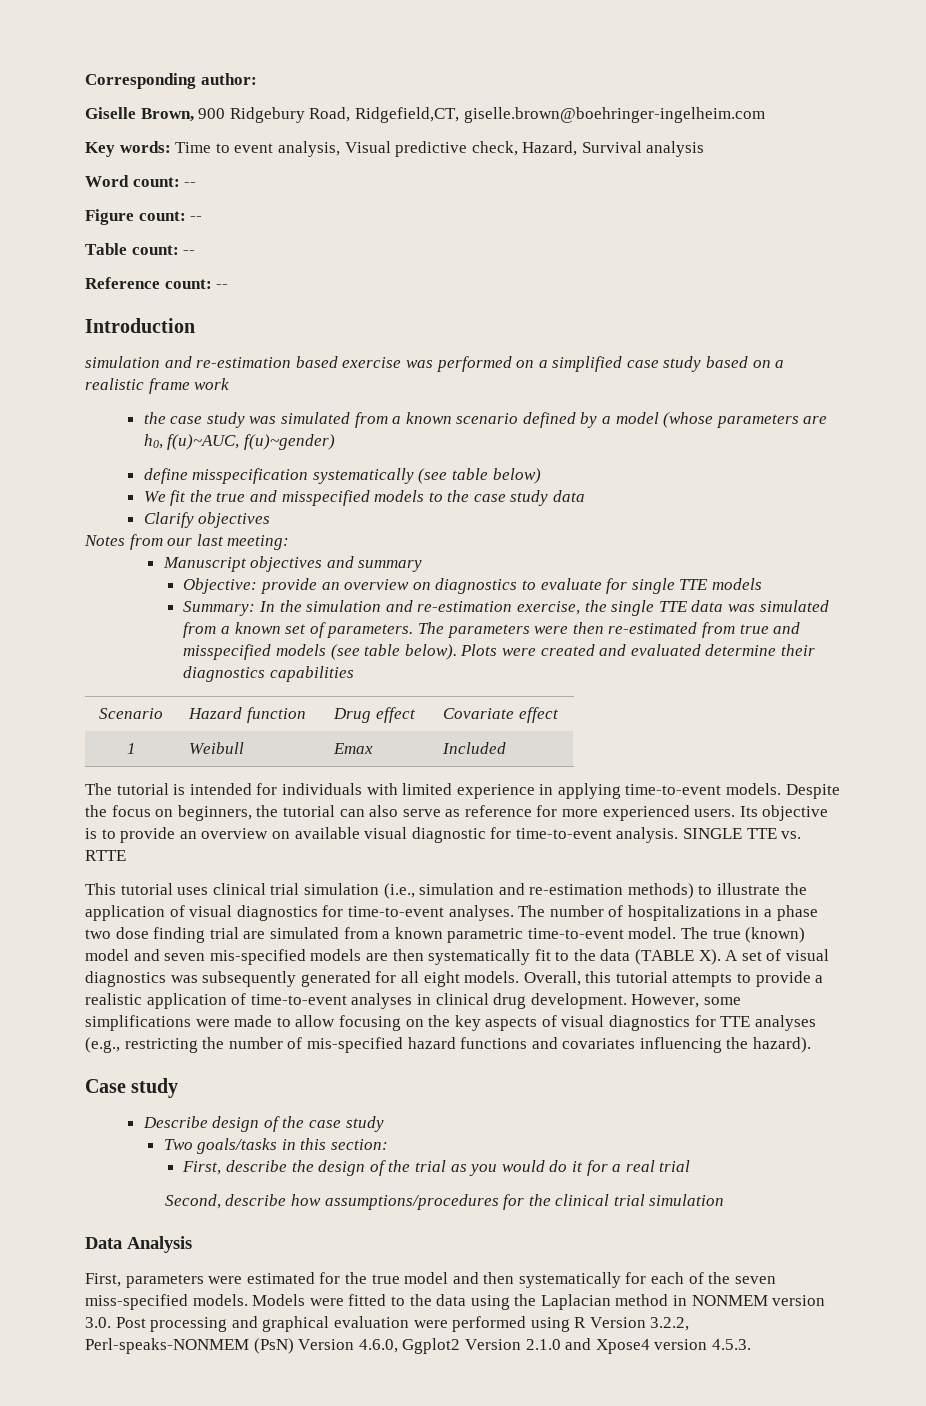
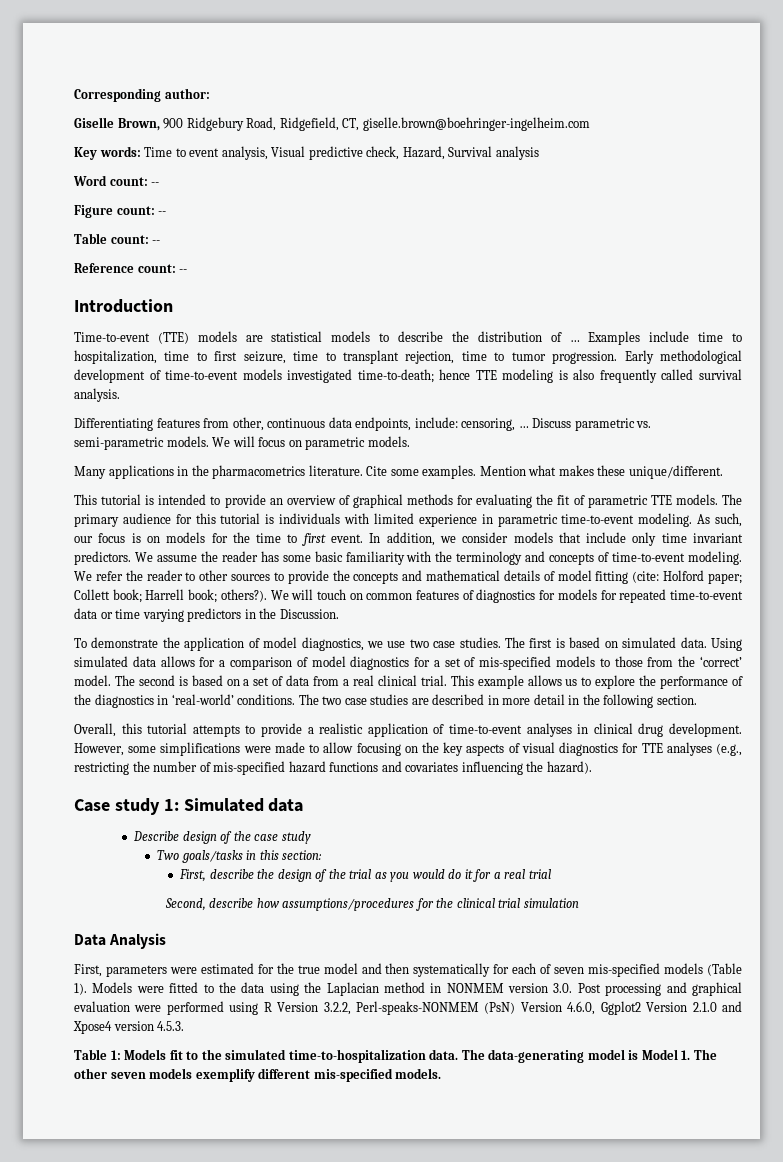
[354,107,459,123] Ridgefield,CT, -> [279,117,360,131] Ridgefield, CT,
[85,356,785,372] [85,378,230,394] [143,412,828,428] [143,434,335,450] [143,468,541,484] [143,490,586,506] [143,512,271,528] [84,534,290,550] [162,556,423,572] [183,578,762,594] [183,600,829,616] [183,622,801,638] [183,644,815,660] [183,666,355,682] [99,708,163,719] [188,707,306,723] [333,707,416,723] [443,707,559,723] [126,743,136,754] [189,742,245,754] [333,743,374,754] [442,742,507,754] [85,783,278,795] simulation and re-estimation based exercise was performed on a simplified case study based on a realistic frame work // the case study was simulated from a known scenario defined by a model (whose parameters are h0, f(u)~AUC, f(u)~gender) // define misspecification systematically (see table below) // We fit the true and misspecified models to the case study data // Clarify objectives // Notes from our last meeting: // Manuscript objectives and summary // Objective: provide an overview on diagnostics to evaluate for single TTE models // Summary: In the simulation and re-estimation exercise, the single TTE data was simulated from a known set of parameters. The parameters were then re-estimated from true and misspecified models (see table below). Plots were created and evaluated determine their diagnostics capabilities // Scenario | Hazard function | Drug effect | Covariate effect // 1 | Weibull | Emax | Included // The tutorial is intended for -> [74,331,743,345] [74,350,743,364] [74,369,743,383] [74,388,120,402] [74,417,652,431] [74,436,410,450] [74,465,723,479] [74,494,743,508] [74,513,275,527] Time-to-event (TTE) models are statistical models to describe the distribution of … Examples include time to hospitalization, time to first seizure, time to transplant rejection, time to tumor progression. Early methodological development of time-to-event models investigated time-to-death; hence TTE modeling is also frequently called survival analysis. // Differentiating features from other, continuous data endpoints, include: censoring, … Discuss parametric vs. semi-parametric models. We will focus on parametric models. // Many applications in the pharmacometrics literature. Cite some examples. Mention what makes these unique/different. // This tutorial is intended to provide an overview of graphical methods for evaluating the fit of parametric TTE models. The primary audience for this tutorial is
[557,783,840,799] [85,805,829,821] [85,827,802,843] [85,850,126,861] [85,883,807,899] [85,905,818,921] [85,927,806,943] [85,949,830,965] [85,971,520,987] applying time-to-event models. Despite the focus on beginners, the tutorial can also serve as reference for more experienced users. Its objective is to provide an overview on available visual diagnostic for time-to-event analysis. SINGLE TTE vs. RTTE // This tutorial uses clinical trial simulation (i.e., simulation and re-estimation methods) to illustrate the application of visual diagnostics for time-to-event analyses. The number of hospitalizations in a phase two dose finding trial are simulated from a known parametric time-to-event model. The true (known) model and seven mis-specified models are then systematically fit to the data (TABLE X). A set of visual diagnostics was subsequently generated for all eight models. -> [497,513,743,527] [74,532,743,546] [74,551,742,565] [74,570,743,584] [74,589,743,603] [74,608,339,622] [74,637,743,651] [74,656,742,670] [74,675,744,689] [74,694,697,708] parametric time-to-event modeling. As such, our focus is on models for the time to first event. In addition, we consider models that include only time invariant predictors. We assume the reader has some basic familiarity with the terminology and concepts of time-to-event modeling. We refer the reader to other sources to provide the concepts and mathematical details of model fitting (cite: Holford paper; Collett book; Harrell book; others?). We will touch on common features of diagnostics for models for repeated time-to-event data or time varying predictors in the Discussion. // To demonstrate the application of model diagnostics, we use two case studies. The first is based on simulated data. Using simulated data allows for a comparison of model diagnostics for a set of mis-specified models to those from the ‘correct’ model. The second is based on a set of data from a real clinical trial. This example allows us to explore the performance of the diagnostics in ‘real-world’ conditions. The two case studies are described in more detail in the following section. //
(179, 1088) none -> [163,798,304,812] 1: Simulated data
[708,1272,776,1284] [85,1294,248,1310] the seven miss-specified models. -> [554,963,742,977] [74,983,87,995] seven mis-specified models (Table 1).
(751, 1344) none -> [74,1049,717,1063] [74,1068,442,1082] // Table 1: Models fit to the simulated time-to-hospitalization data. The data-generating model is Model 1. The other seven models exemplify different mis-specified models.

